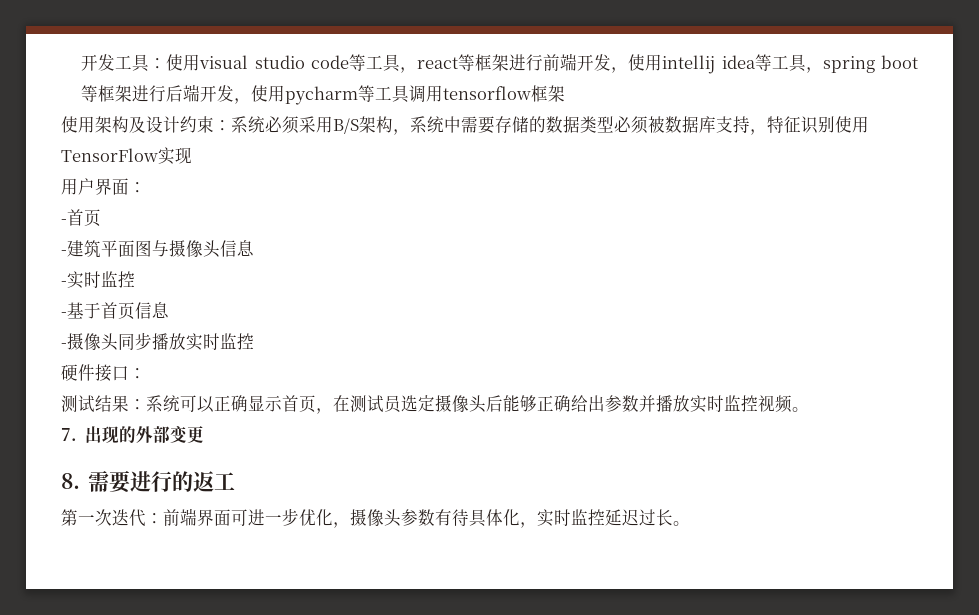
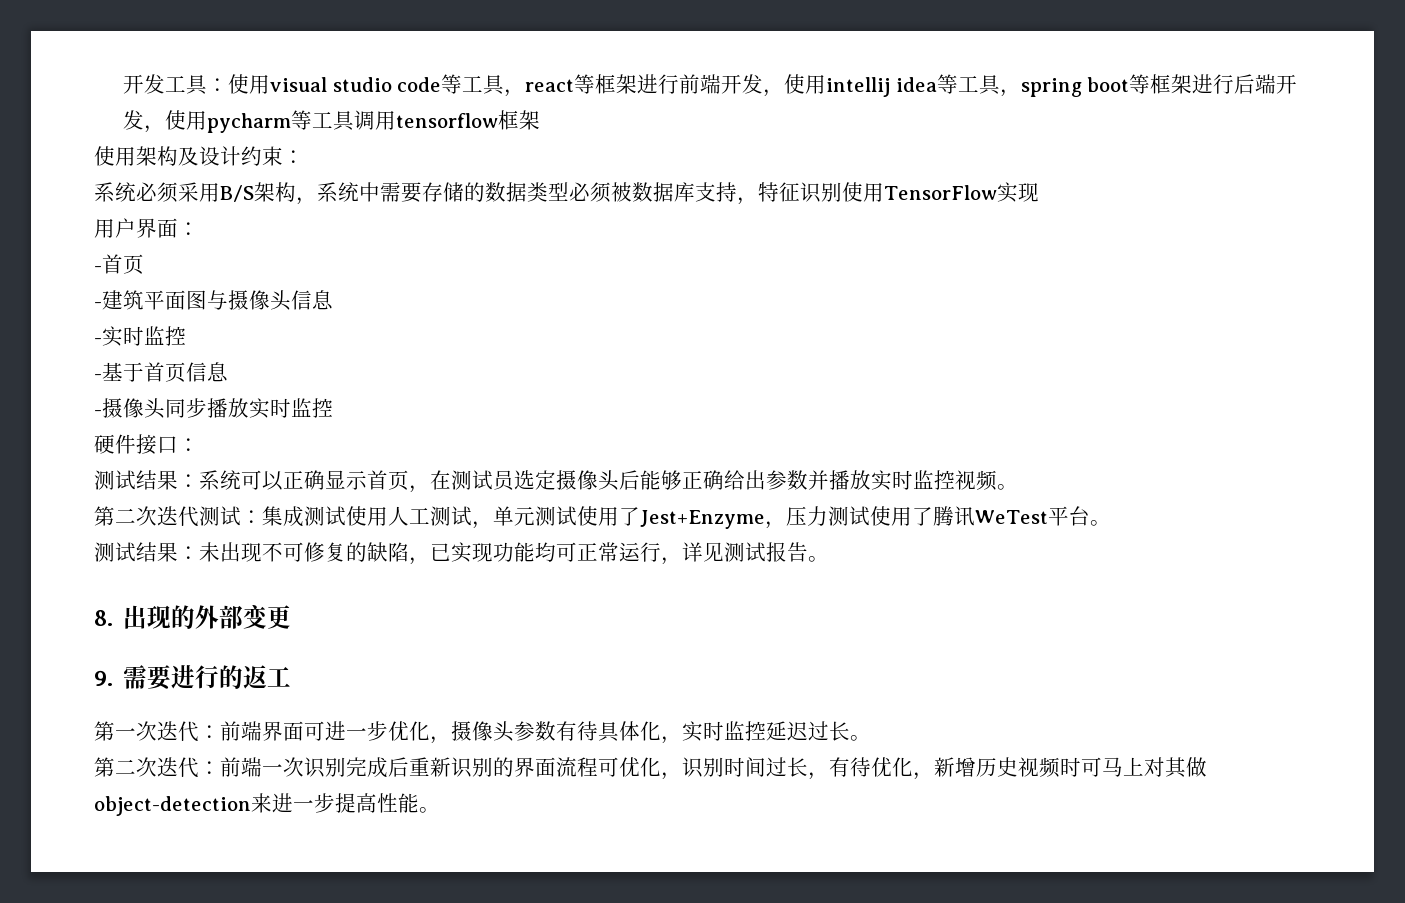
(231, 125) none -> (304, 157) //
[61,428,77,441] 7. -> [94,506,1111,529] [94,542,829,565] [94,610,113,626] 第二次迭代测试：集成测试使用人工测试，单元测试使用了Jest+Enzyme，压力测试使用了腾讯WeTest平台。 // 测试结果：未出现不可修复的缺陷，已实现功能均可正常运行，详见测试报告。 // 8.
[61,473,80,489] 8. -> [94,670,113,686] 9.
(690, 523) none -> [94,757,1207,780] [94,793,440,816] // 第二次迭代：前端一次识别完成后重新识别的界面流程可优化，识别时间过长，有待优化，新增历史视频时可马上对其做object-detection来进一步提高性能。

